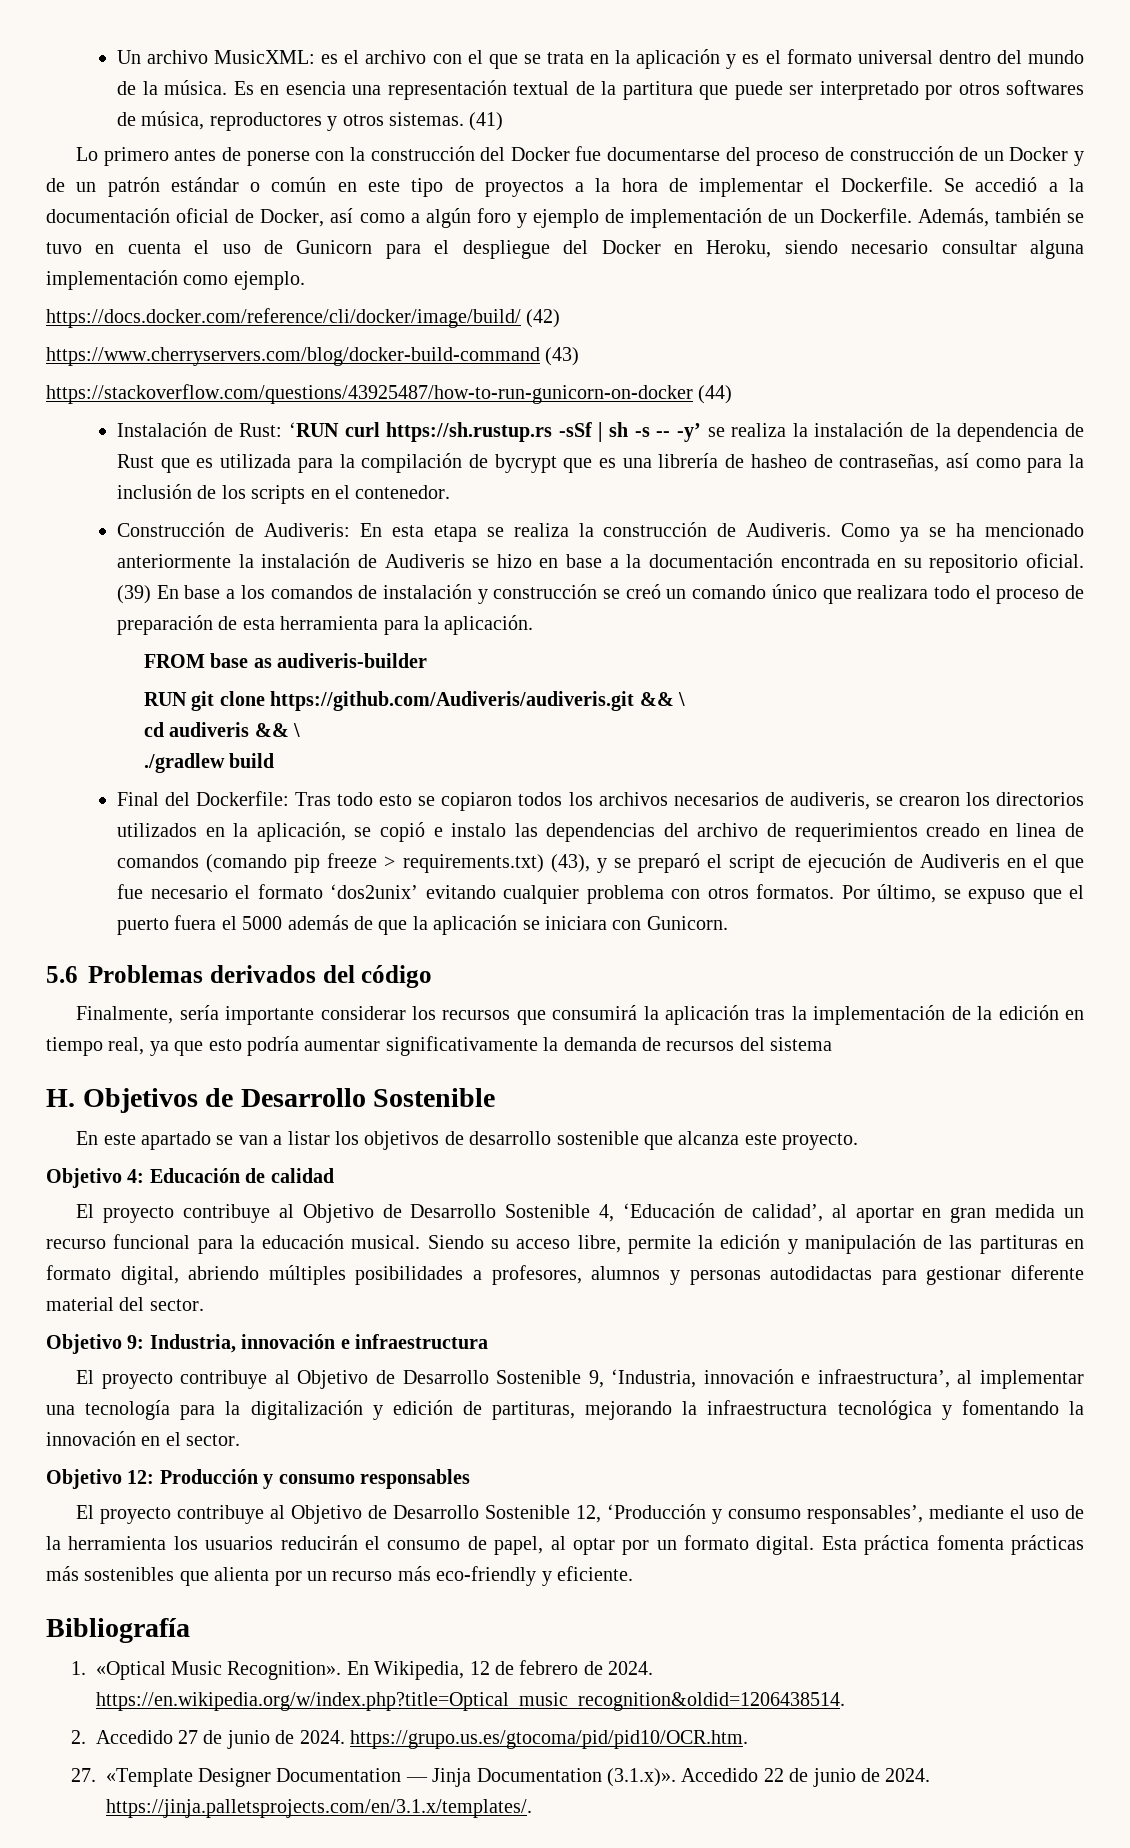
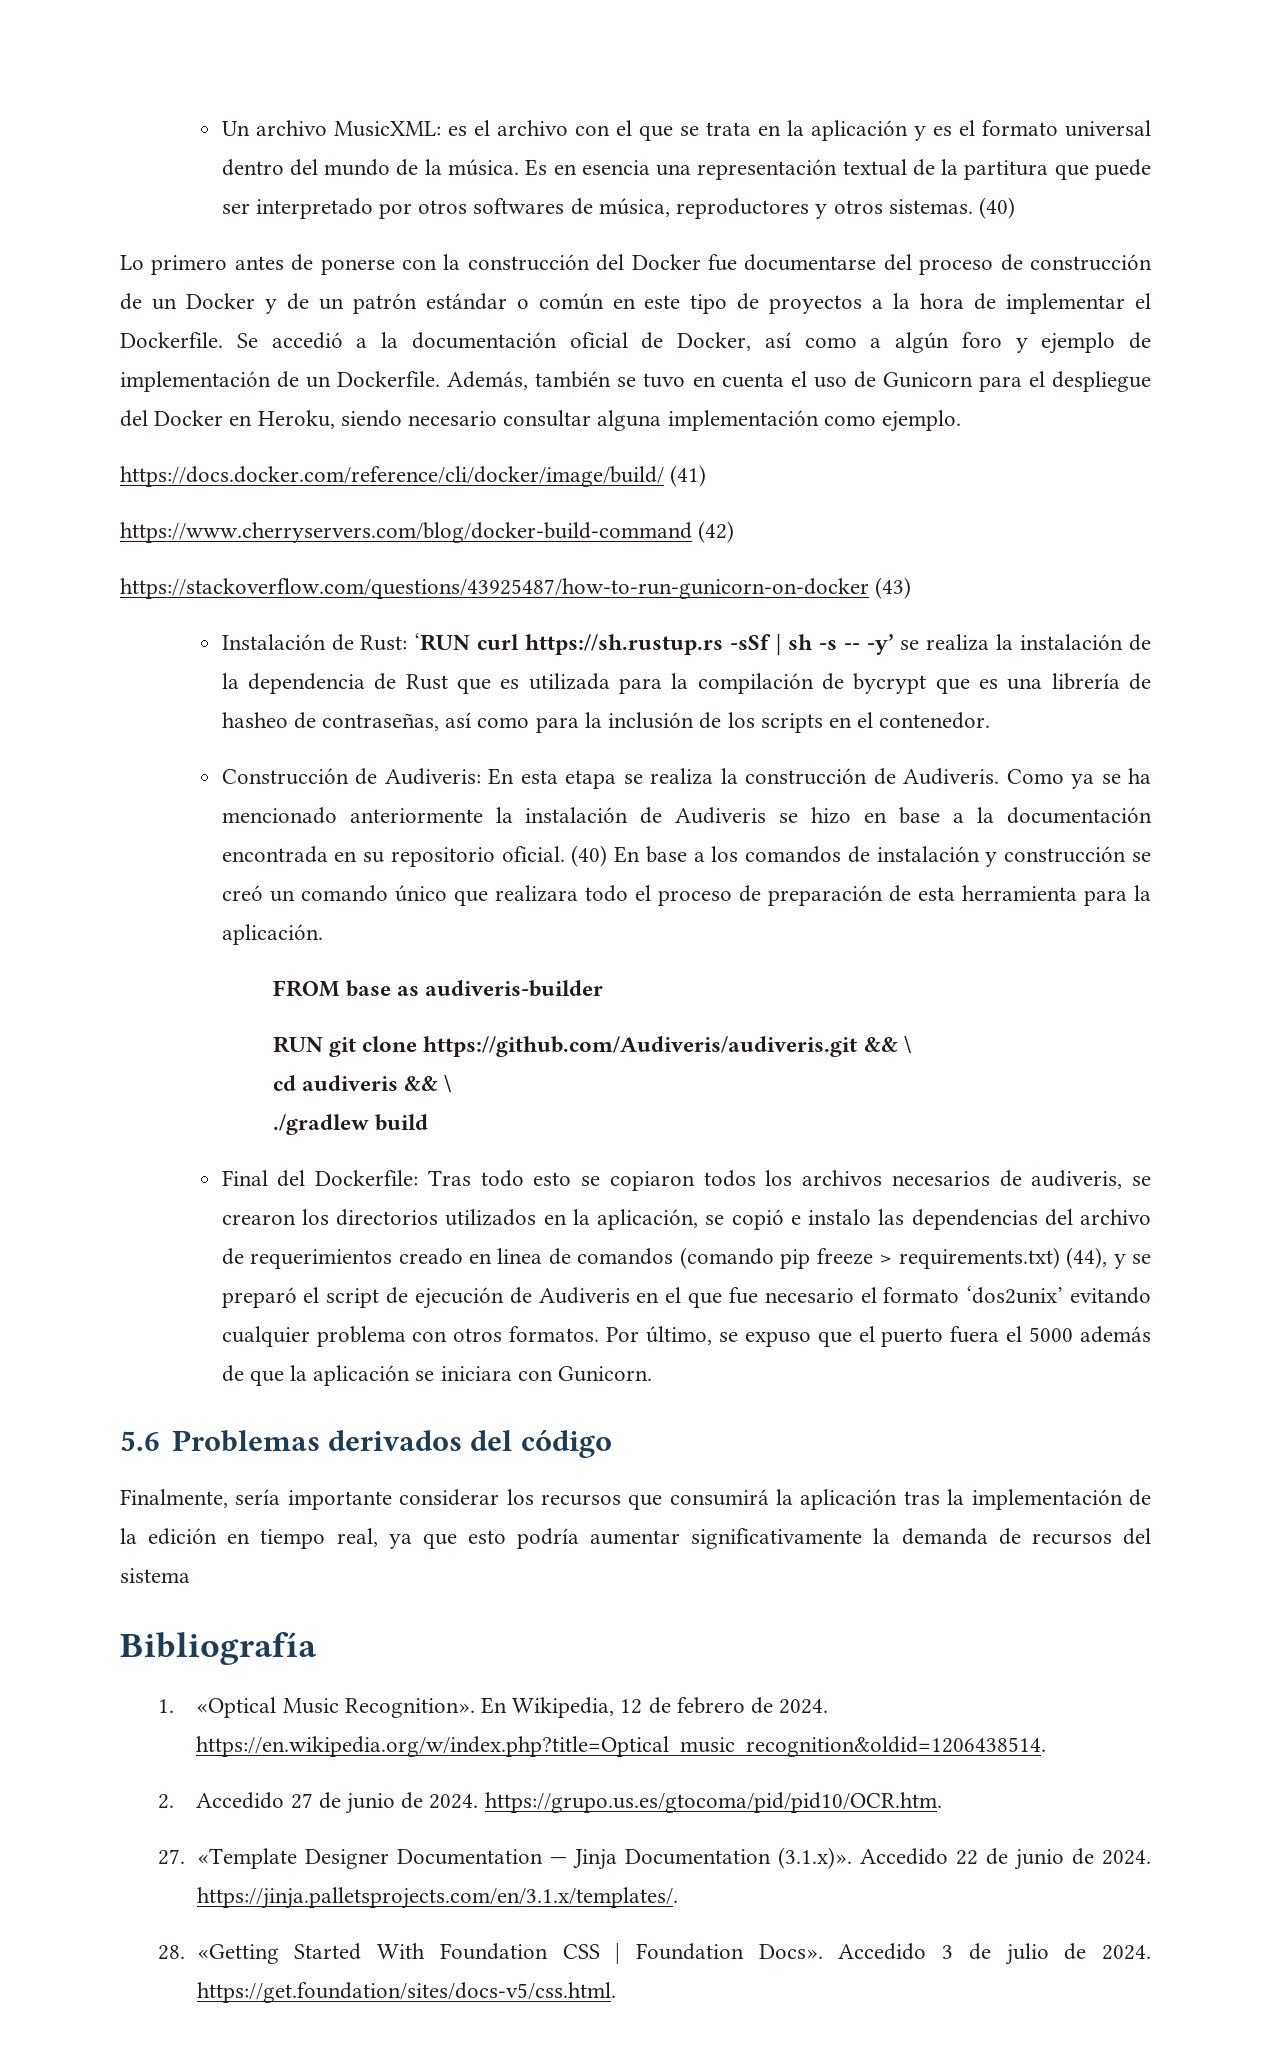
[469,112,504,131] (41) -> [978,197,1015,219] (40)
(521, 318) none -> [670,465,707,487] [120,522,692,543] (41) // https://www.cherryservers.com/blog/docker-build-command
[46,347,540,366] https://www.cherryservers.com/blog/docker-build-command -> [120,578,869,599] https://stackoverflow.com/questions/43925487/how-to-run-gunicorn-on-docker
[46,384,733,404] // https://stackoverflow.com/questions/43925487/how-to-run-gunicorn-on-docker (44) -> (912, 588) none
[117,585,152,604] (39) -> [571,845,608,867] (40)
[550,854,590,873] (43), -> [1066,1247,1108,1269] (44),
[46,1088,496,1113] [76,1131,859,1150] [46,1168,334,1188] [76,1203,1085,1223] [46,1234,1085,1254] [46,1265,1085,1285] [46,1297,204,1311] [46,1334,488,1354] [76,1369,1084,1389] [46,1400,1084,1420] [46,1431,241,1446] [46,1469,470,1489] [76,1504,1084,1524] [46,1535,1085,1555] [46,1566,633,1586] // H. Objetivos de Desarrollo Sostenible // En este apartado se van a listar los objetivos de desarrollo sostenible que alcanza este proyecto. // Objetivo 4: Educación de calidad // El proyecto contribuye al Objetivo de Desarrollo Sostenible 4, ‘Educación de calidad’, al aportar en gran medida un recurso funcional para la educación musical. Siendo su acceso libre, permite la edición y manipulación de las partituras en formato digital, abriendo múltiples posibilidades a profesores, alumnos y personas autodidactas para gestionar diferente material del sector. // Objetivo 9: Industria, innovación e infraestructura // El proyecto contribuye al Objetivo de Desarrollo Sostenible 9, ‘Industria, innovación e infraestructura’, al implementar una tecnología para la digitalización y edición de partituras, mejorando la infraestructura tecnológica y fomentando la innovación en el sector. // Objetivo 12: Producción y consumo responsables // El proyecto contribuye al Objetivo de Desarrollo Sostenible 12, ‘Producción y consumo responsables’, mediante el uso de la herramienta los usuarios reducirán el consumo de papel, al optar por un formato digital. Esta práctica fomenta prácticas más sostenibles que alienta por un recurso más eco-friendly y eficiente. -> (190, 1575) none
(532, 1808) none -> [158,1943,1151,1965] [196,1982,616,2003] // 28. «Getting Started With Foundation CSS | Foundation Docs». Accedido 3 de julio de 2024. https://get.foundation/sites/docs-v5/css.html.

